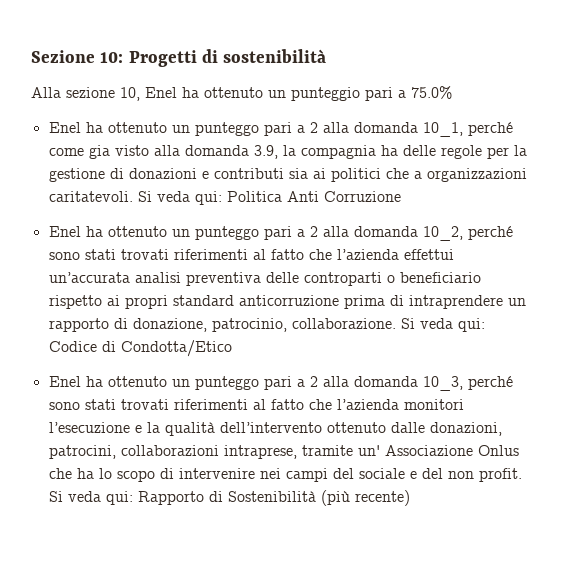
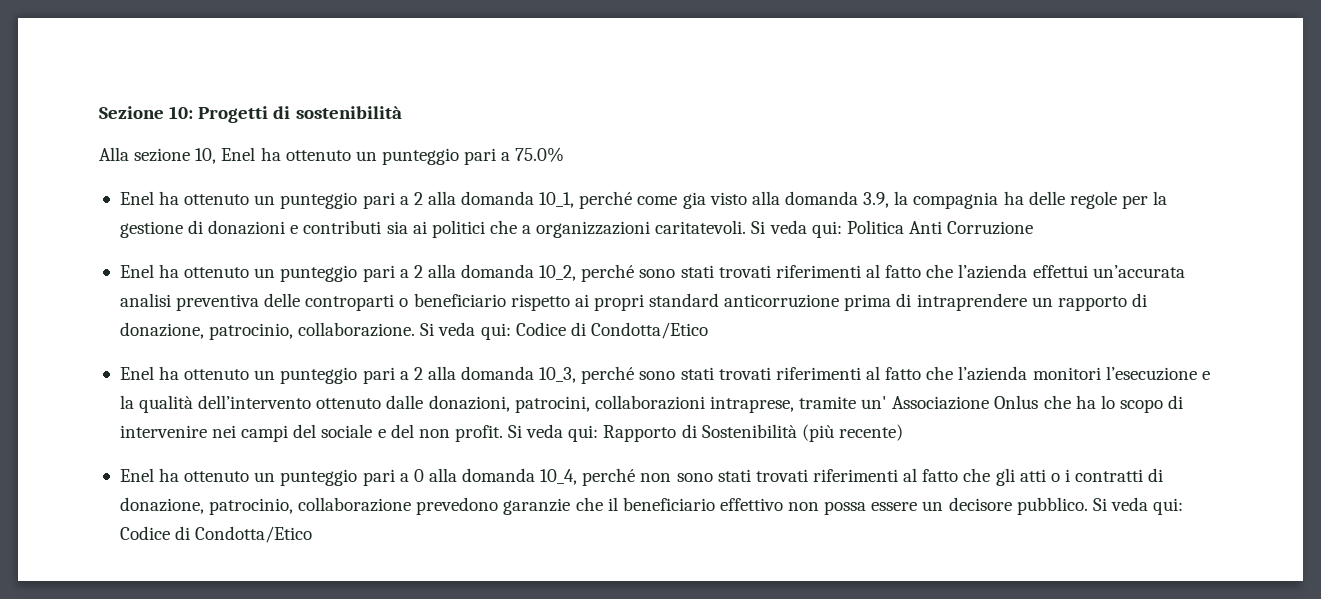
[194,122,259,136] punteggo -> [280,192,358,209] punteggio
[194,226,259,240] punteggo -> [280,265,358,282] punteggio
[194,376,259,390] punteggo -> [280,367,358,384] punteggio
(410, 498) none -> [119,468,1164,486] [119,497,1184,515] [119,526,313,543] // Enel ha ottenuto un punteggio pari a 0 alla domanda 10_4, perché non sono stati trovati riferimenti al fatto che gli atti o i contratti di donazione, patrocinio, collaborazione prevedono garanzie che il beneficiario effettivo non possa essere un decisore pubblico. Si veda qui: Codice di Condotta/Etico

